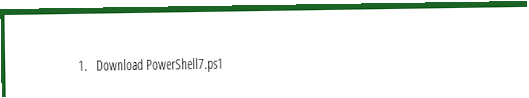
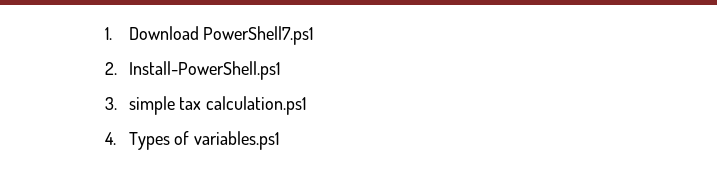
(225, 65) none -> [104,61,280,80] [104,96,307,115] [104,131,280,150] // 2. Install-PowerShell.ps1 // 3. simple tax calculation.ps1 // 4. Types of variables.ps1

